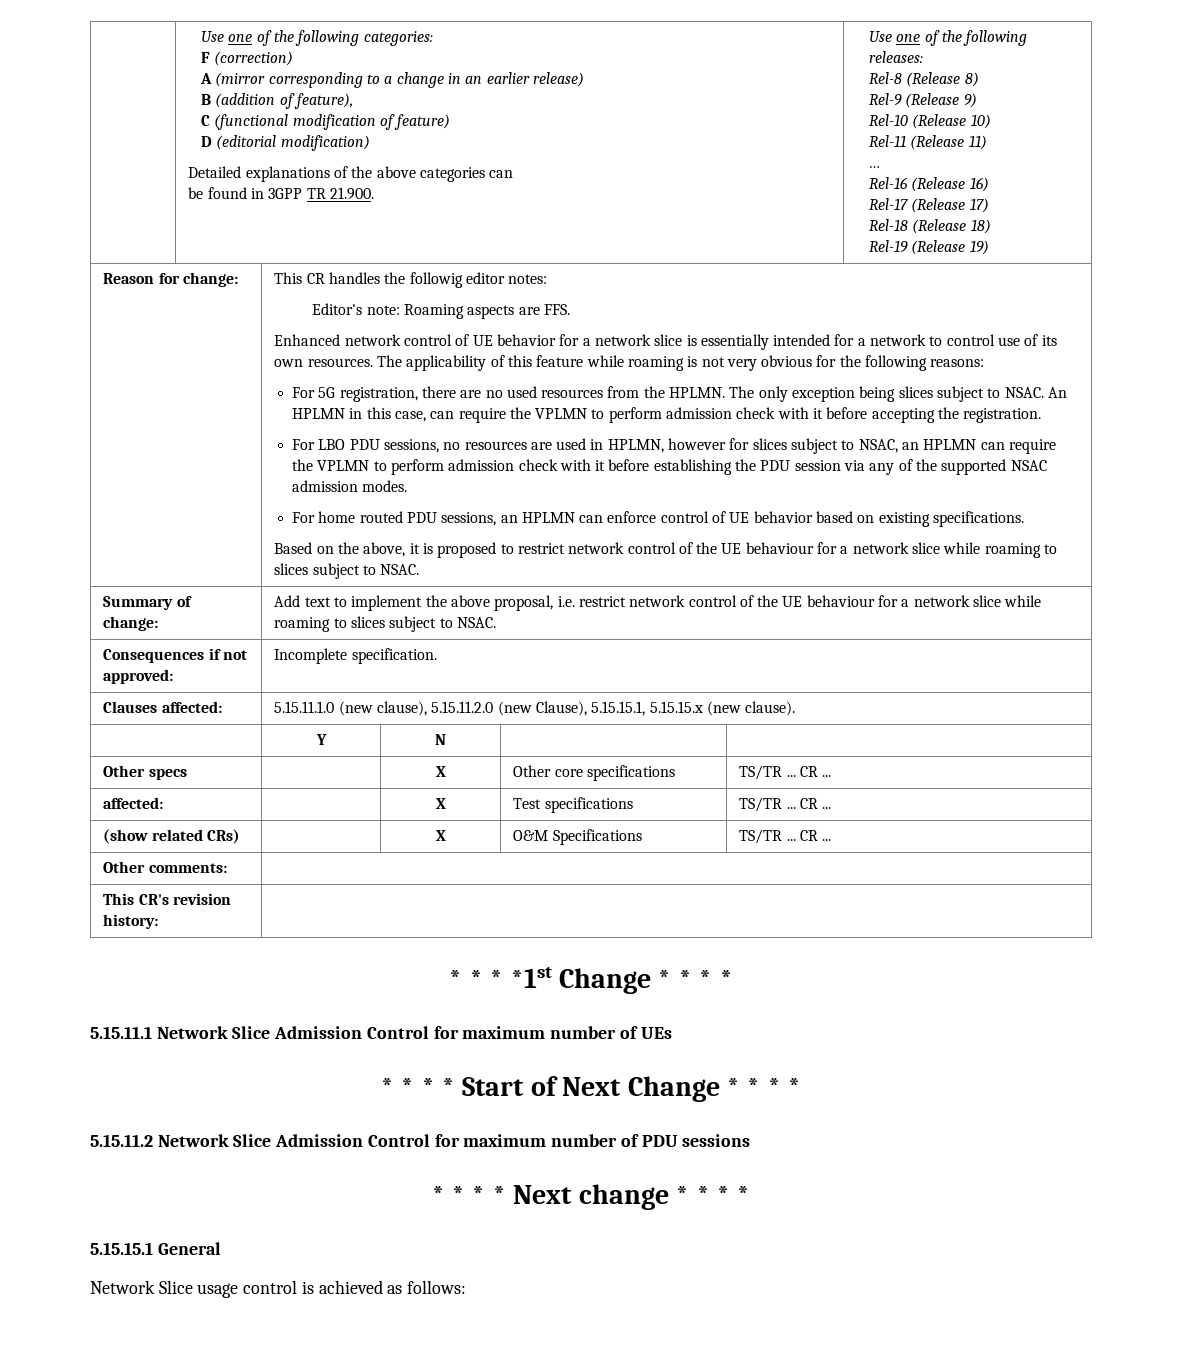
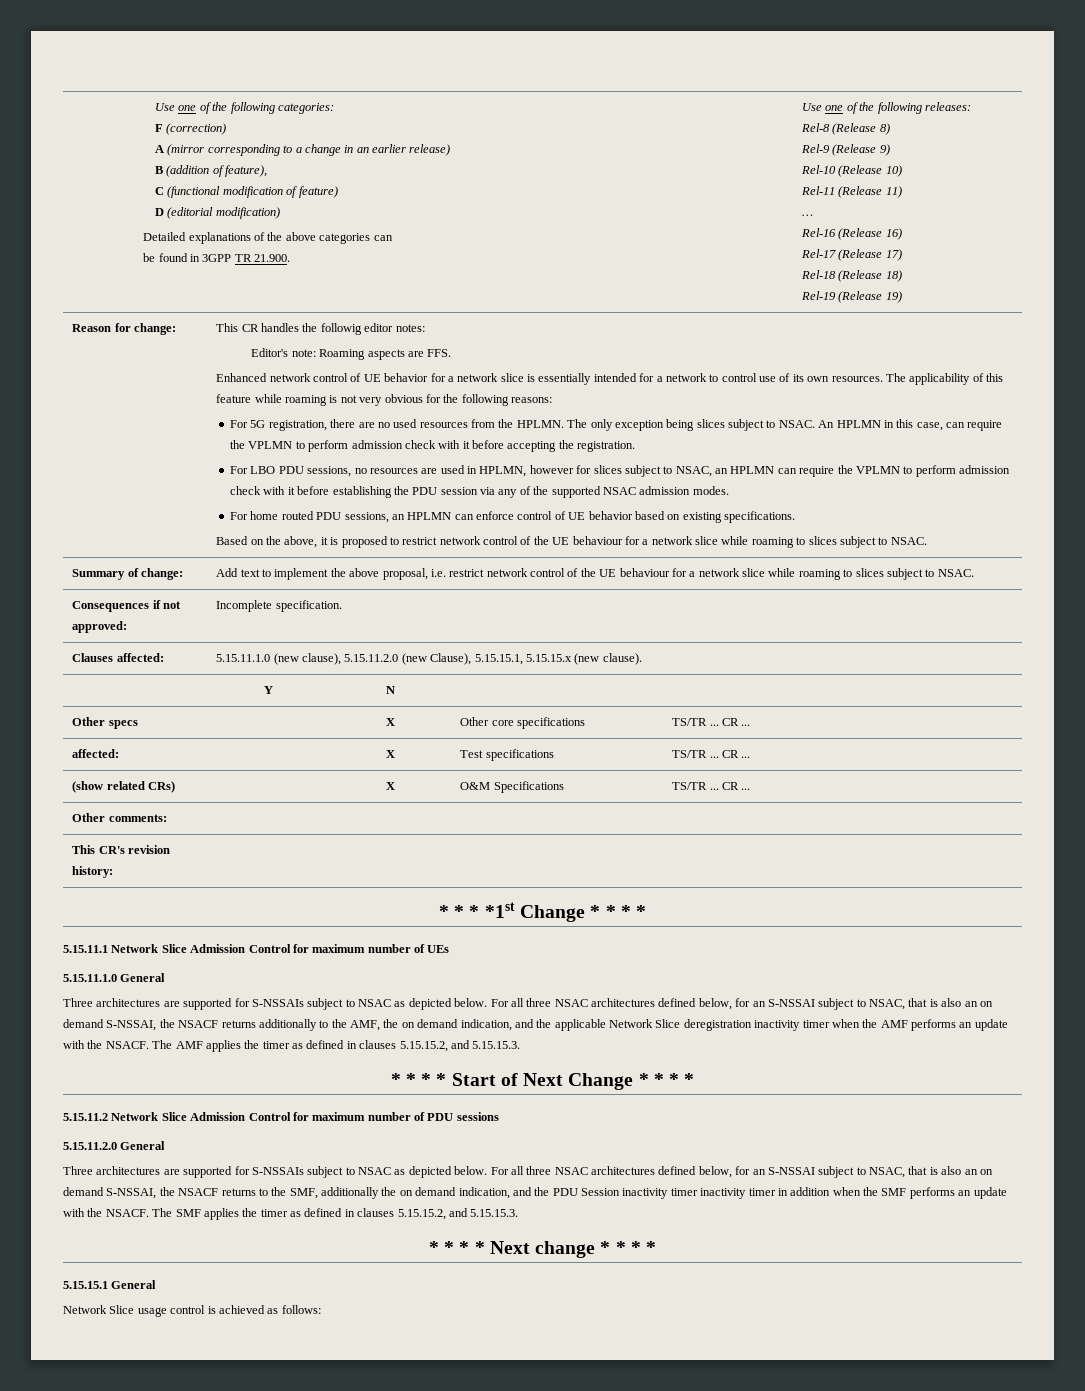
(672, 1033) none -> [63,973,166,982] [63,998,993,1010] [63,1019,1008,1031] [63,1040,521,1052] // 5.15.11.1.0 General // Three architectures are supported for S-NSSAIs subject to NSAC as depicted below. For all three NSAC architectures defined below, for an S-NSSAI subject to NSAC, that is also an on demand S-NSSAI, the NSACF returns additionally to the AMF, the on demand indication, and the applicable Network Slice deregistration inactivity timer when the AMF performs an update with the NSACF. The AMF applies the timer as defined in clauses 5.15.15.2, and 5.15.15.3.
(751, 1140) none -> [63,1141,166,1150] [63,1166,993,1178] [63,1187,1007,1199] [63,1208,519,1220] // 5.15.11.2.0 General // Three architectures are supported for S-NSSAIs subject to NSAC as depicted below. For all three NSAC architectures defined below, for an S-NSSAI subject to NSAC, that is also an on demand S-NSSAI, the NSACF returns to the SMF, additionally the on demand indication, and the PDU Session inactivity timer inactivity timer in addition when the SMF performs an update with the NSACF. The SMF applies the timer as defined in clauses 5.15.15.2, and 5.15.15.3.

